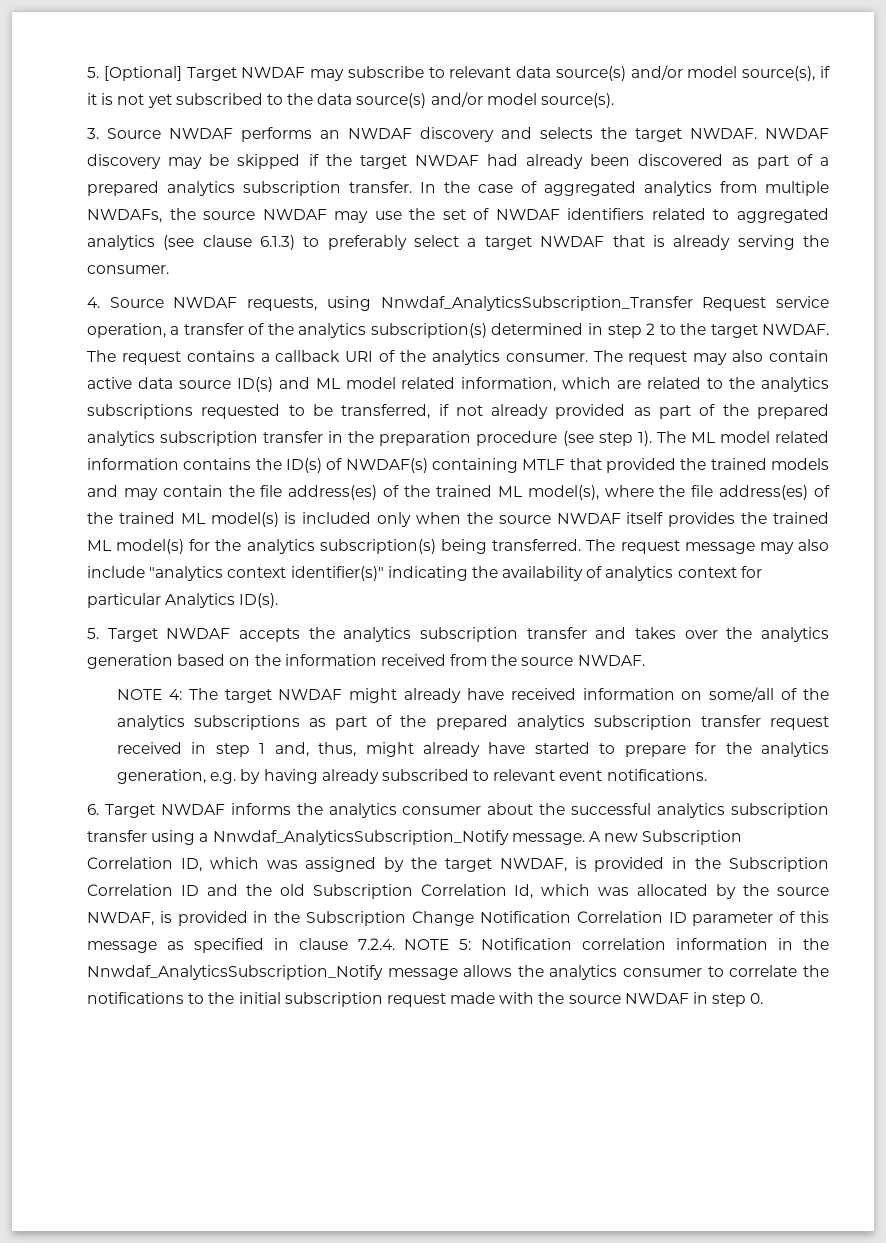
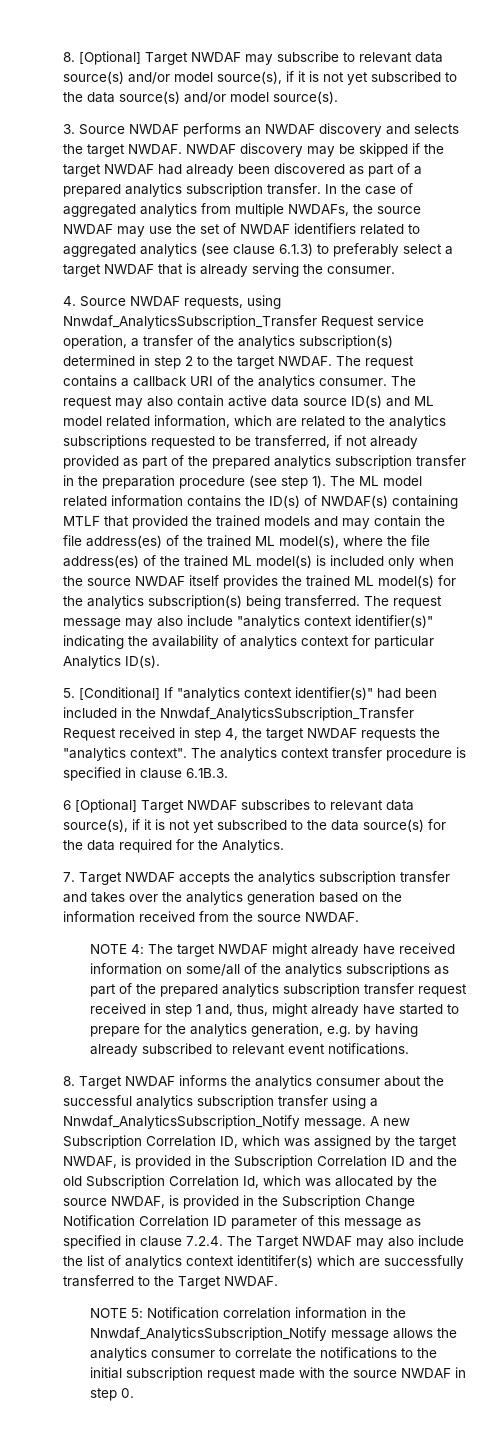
[86,67,99,78] 5. -> [62,52,75,62] 8.
(99, 633) none -> [78,687,437,701] [62,707,414,721] [62,727,440,741] [62,747,466,761] [62,767,228,781] [62,799,414,813] [62,819,446,833] [62,839,284,853] [62,872,75,882] [Conditional] If "analytics context identifier(s)" had been included in the Nnwdaf_AnalyticsSubscription_Transfer Request received in step 4, the target NWDAF requests the "analytics context". The analytics context transfer procedure is specified in clause 6.1B.3. // 6 [Optional] Target NWDAF subscribes to relevant data source(s), if it is not yet subscribed to the data source(s) for the data required for the Analytics. // 7.
[86,804,99,815] 6. -> [62,1076,75,1086] 8.
(395, 944) none -> [226,1235,464,1249] [62,1255,464,1269] [62,1275,278,1289] The Target NWDAF may also include the list of analytics context identitifer(s) which are successfully transferred to the Target NWDAF. //

